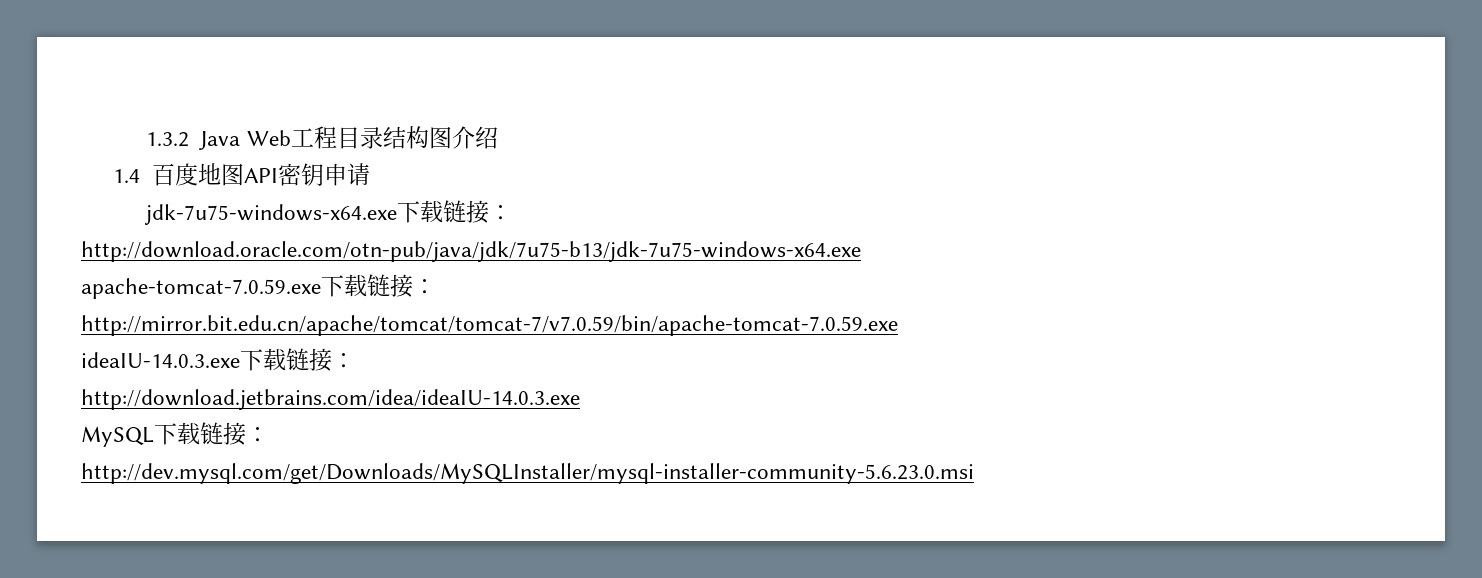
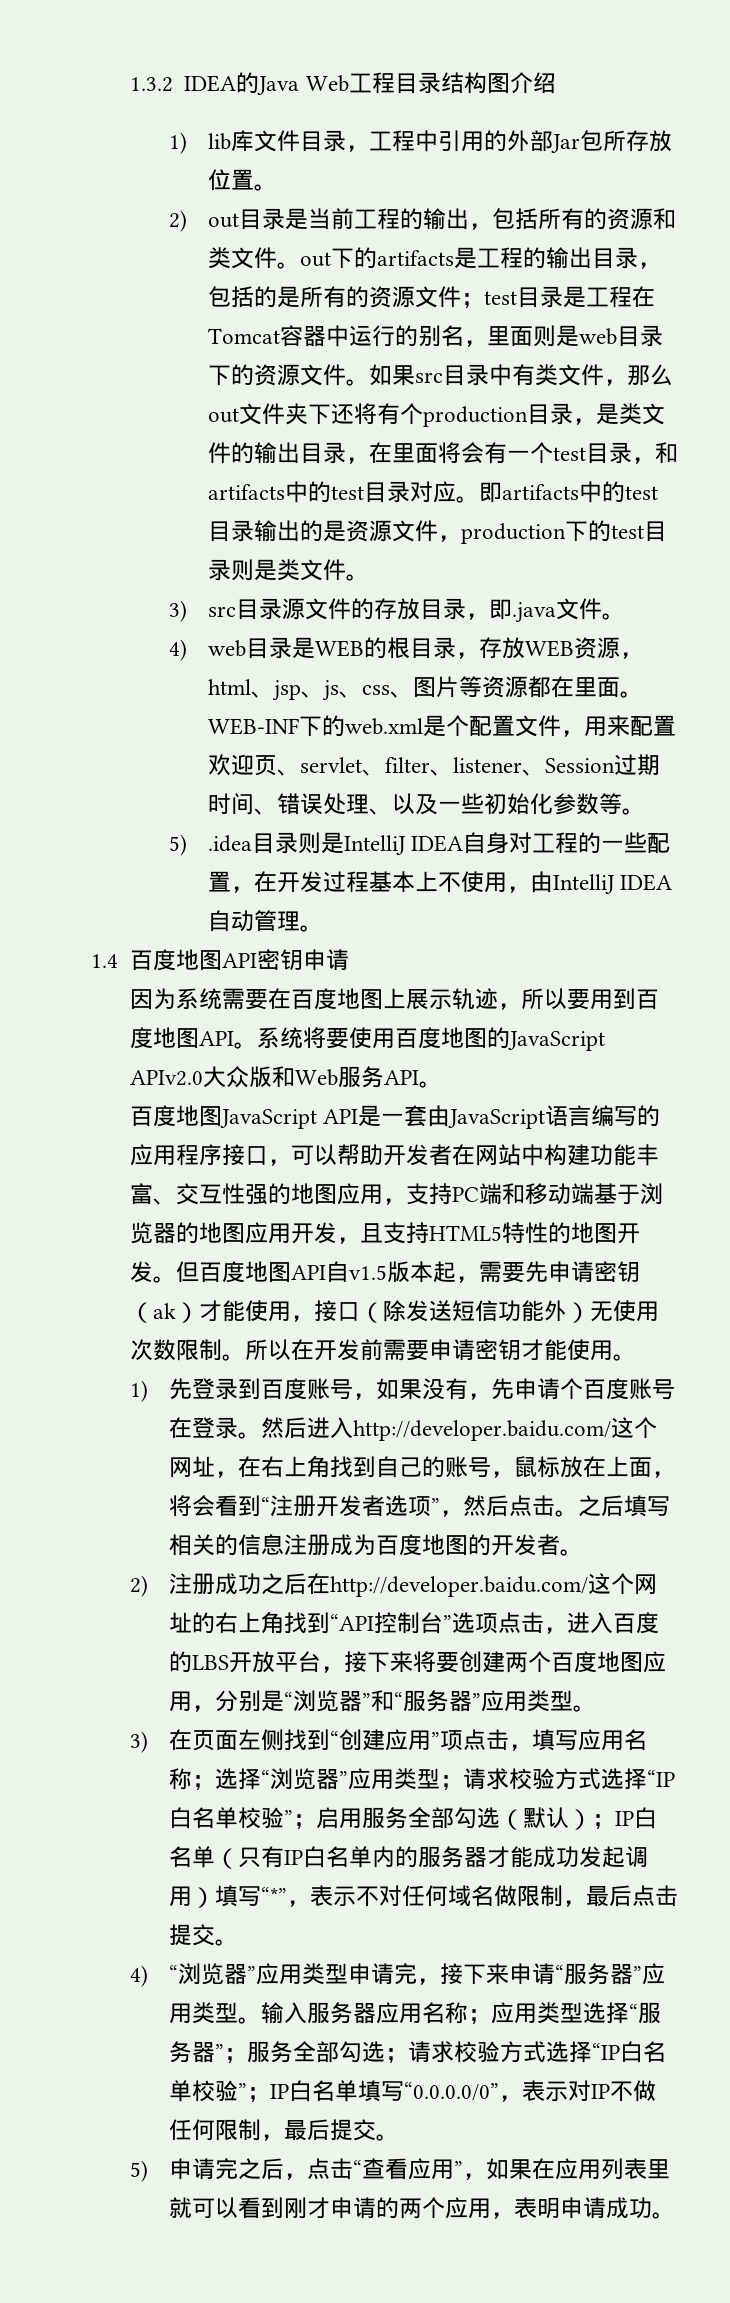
(189, 139) none -> [184,72,260,94] IDEA的
(498, 137) none -> [168,130,672,154] [207,169,277,191] [168,208,676,232] [207,247,661,269] [207,286,655,308] [207,325,663,347] [207,364,673,386] [207,403,665,427] [207,442,678,464] [207,481,658,503] [207,520,667,544] [207,559,369,581] [168,598,625,623] [168,637,643,661] [207,676,643,701] [207,715,676,737] [207,754,660,776] [207,793,645,815] [168,832,670,856] [207,871,672,894] [207,910,323,932] // 1) lib库文件目录，工程中引用的外部Jar包所存放位置。 // 2) out目录是当前工程的输出，包括所有的资源和类文件。out下的artifacts是工程的输出目录，包括的是所有的资源文件；test目录是工程在Tomcat容器中运行的别名，里面则是web目录下的资源文件。如果src目录中有类文件，那么out文件夹下还将有个production目录，是类文件的输出目录，在里面将会有一个test目录，和artifacts中的test目录对应。即artifacts中的test目录输出的是资源文件，production下的test目录则是类文件。 // 3) src目录源文件的存放目录，即.java文件。 // 4) web目录是WEB的根目录，存放WEB资源，html、jsp、js、css、图片等资源都在里面。WEB-INF下的web.xml是个配置文件，用来配置欢迎页、servlet、filter、listener、Session过期时间、错误处理、以及一些初始化参数等。 // 5) .idea目录则是IntelliJ IDEA自身对工程的一些配置，在开发过程基本上不使用，由IntelliJ IDEA自动管理。
[144,200,512,225] [81,241,861,262] [81,274,436,299] [81,315,898,336] [81,348,355,371] [81,389,580,410] [81,422,269,447] [81,463,974,484] jdk-7u75-windows-x64.exe下载链接： // http://download.oracle.com/otn-pub/java/jdk/7u75-b13/jdk-7u75-windows-x64.exe // apache-tomcat-7.0.59.exe下载链接： // http://mirror.bit.edu.cn/apache/tomcat/tomcat-7/v7.0.59/bin/apache-tomcat-7.0.59.exe // ideaIU-14.0.3.exe下载链接： // http://download.jetbrains.com/idea/ideaIU-14.0.3.exe // MySQL下载链接： // http://dev.mysql.com/get/Downloads/MySQLInstaller/mysql-installer-community-5.6.23.0.msi -> [129,988,659,1010] [129,1027,605,1051] [129,1066,442,1088] [129,1105,661,1129] [129,1144,659,1166] [129,1183,663,1205] [129,1222,640,1244] [129,1261,640,1283] [129,1300,659,1323] [129,1339,636,1361] [129,1378,675,1402] [168,1417,657,1441] [168,1455,675,1478] [168,1495,670,1517] [168,1534,583,1556] [129,1573,657,1597] [168,1611,659,1634] [168,1651,666,1673] [168,1690,596,1712] [129,1729,647,1753] [168,1768,675,1790] [168,1807,657,1830] [168,1846,648,1869] [168,1885,678,1908] [168,1924,238,1946] [129,1963,665,1987] [168,2002,661,2024] [168,2041,666,2063] [168,2080,656,2102] [168,2119,399,2141] [129,2158,670,2182] [168,2197,675,2219] 因为系统需要在百度地图上展示轨迹，所以要用到百度地图API。系统将要使用百度地图的JavaScript APIv2.0大众版和Web服务API。 // 百度地图JavaScript API是一套由JavaScript语言编写的应用程序接口，可以帮助开发者在网站中构建功能丰富、交互性强的地图应用，支持PC端和移动端基于浏览器的地图应用开发，且支持HTML5特性的地图开发。但百度地图API自v1.5版本起，需要先申请密钥（ak）才能使用，接口（除发送短信功能外）无使用次数限制。所以在开发前需要申请密钥才能使用。 // 1)先登录到百度账号，如果没有，先申请个百度账号在登录。然后进入http://developer.baidu.com/这个网址，在右上角找到自己的账号，鼠标放在上面，将会看到“注册开发者选项”，然后点击。之后填写相关的信息注册成为百度地图的开发者。 // 2)注册成功之后在http://developer.baidu.com/这个网址的右上角找到“API控制台”选项点击，进入百度的LBS开放平台，接下来将要创建两个百度地图应用，分别是“浏览器”和“服务器”应用类型。 // 3)在页面左侧找到“创建应用”项点击，填写应用名称；选择“浏览器”应用类型；请求校验方式选择“IP白名单校验”；启用服务全部勾选（默认）；IP白名单（只有IP白名单内的服务器才能成功发起调用）填写“*”，表示不对任何域名做限制，最后点击提交。 // 4) “浏览器”应用类型申请完，接下来申请“服务器”应用类型。输入服务器应用名称；应用类型选择“服务器”；服务全部勾选；请求校验方式选择“IP白名单校验”；IP白名单填写“0.0.0.0/0”，表示对IP不做任何限制，最后提交。 // 5)申请完之后，点击“查看应用”，如果在应用列表里就可以看到刚才申请的两个应用，表明申请成功。

